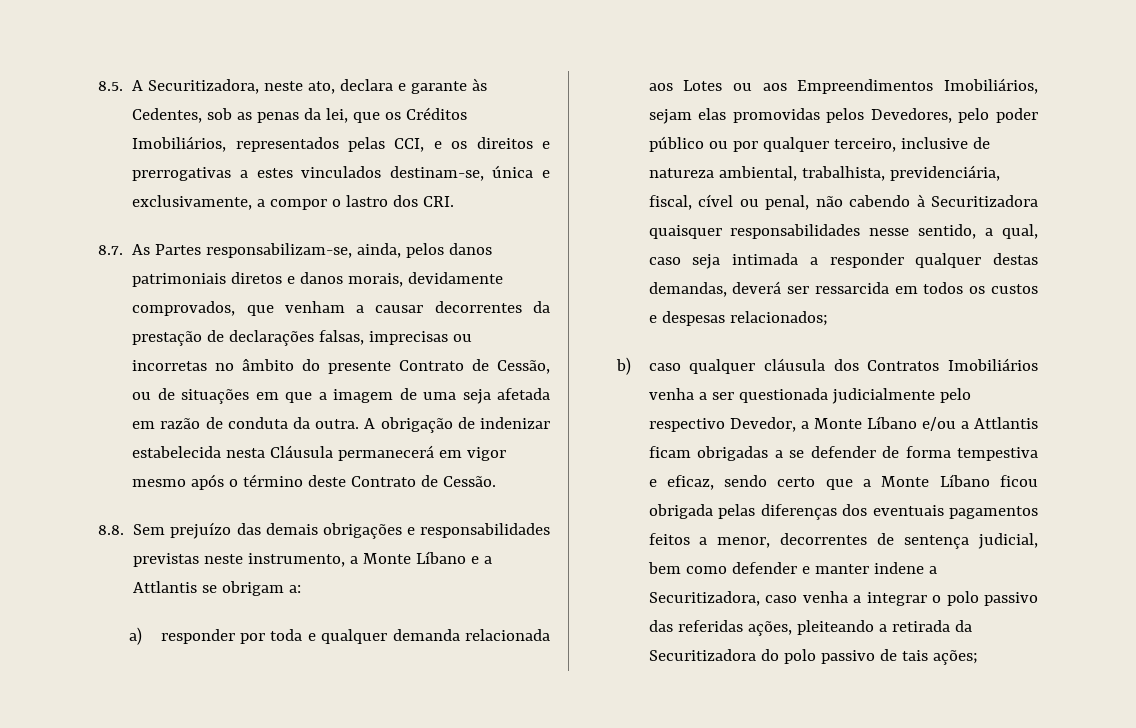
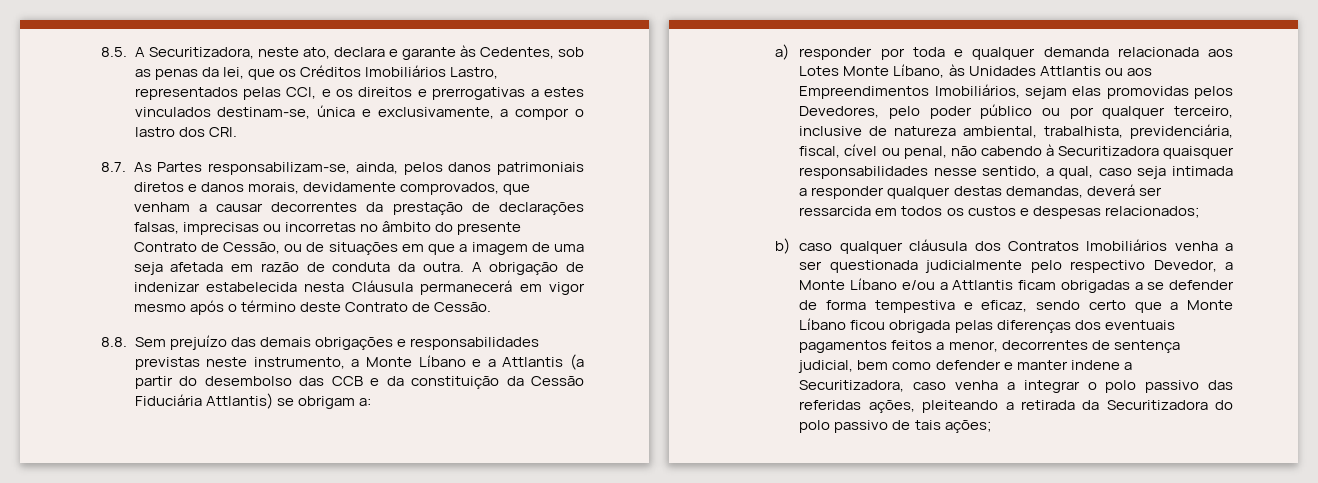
[132,136,227,152] Imobiliários, -> [364,65,498,79] Imobiliários Lastro,
(198, 587) none -> [569,354,584,370] [134,376,584,389] [134,393,273,409] (a partir do desembolso das CCB e da constituição da Cessão Fiduciária Attlantis)
(723, 85) none -> [843,64,1101,78] Monte Líbano, às Unidades Attlantis

